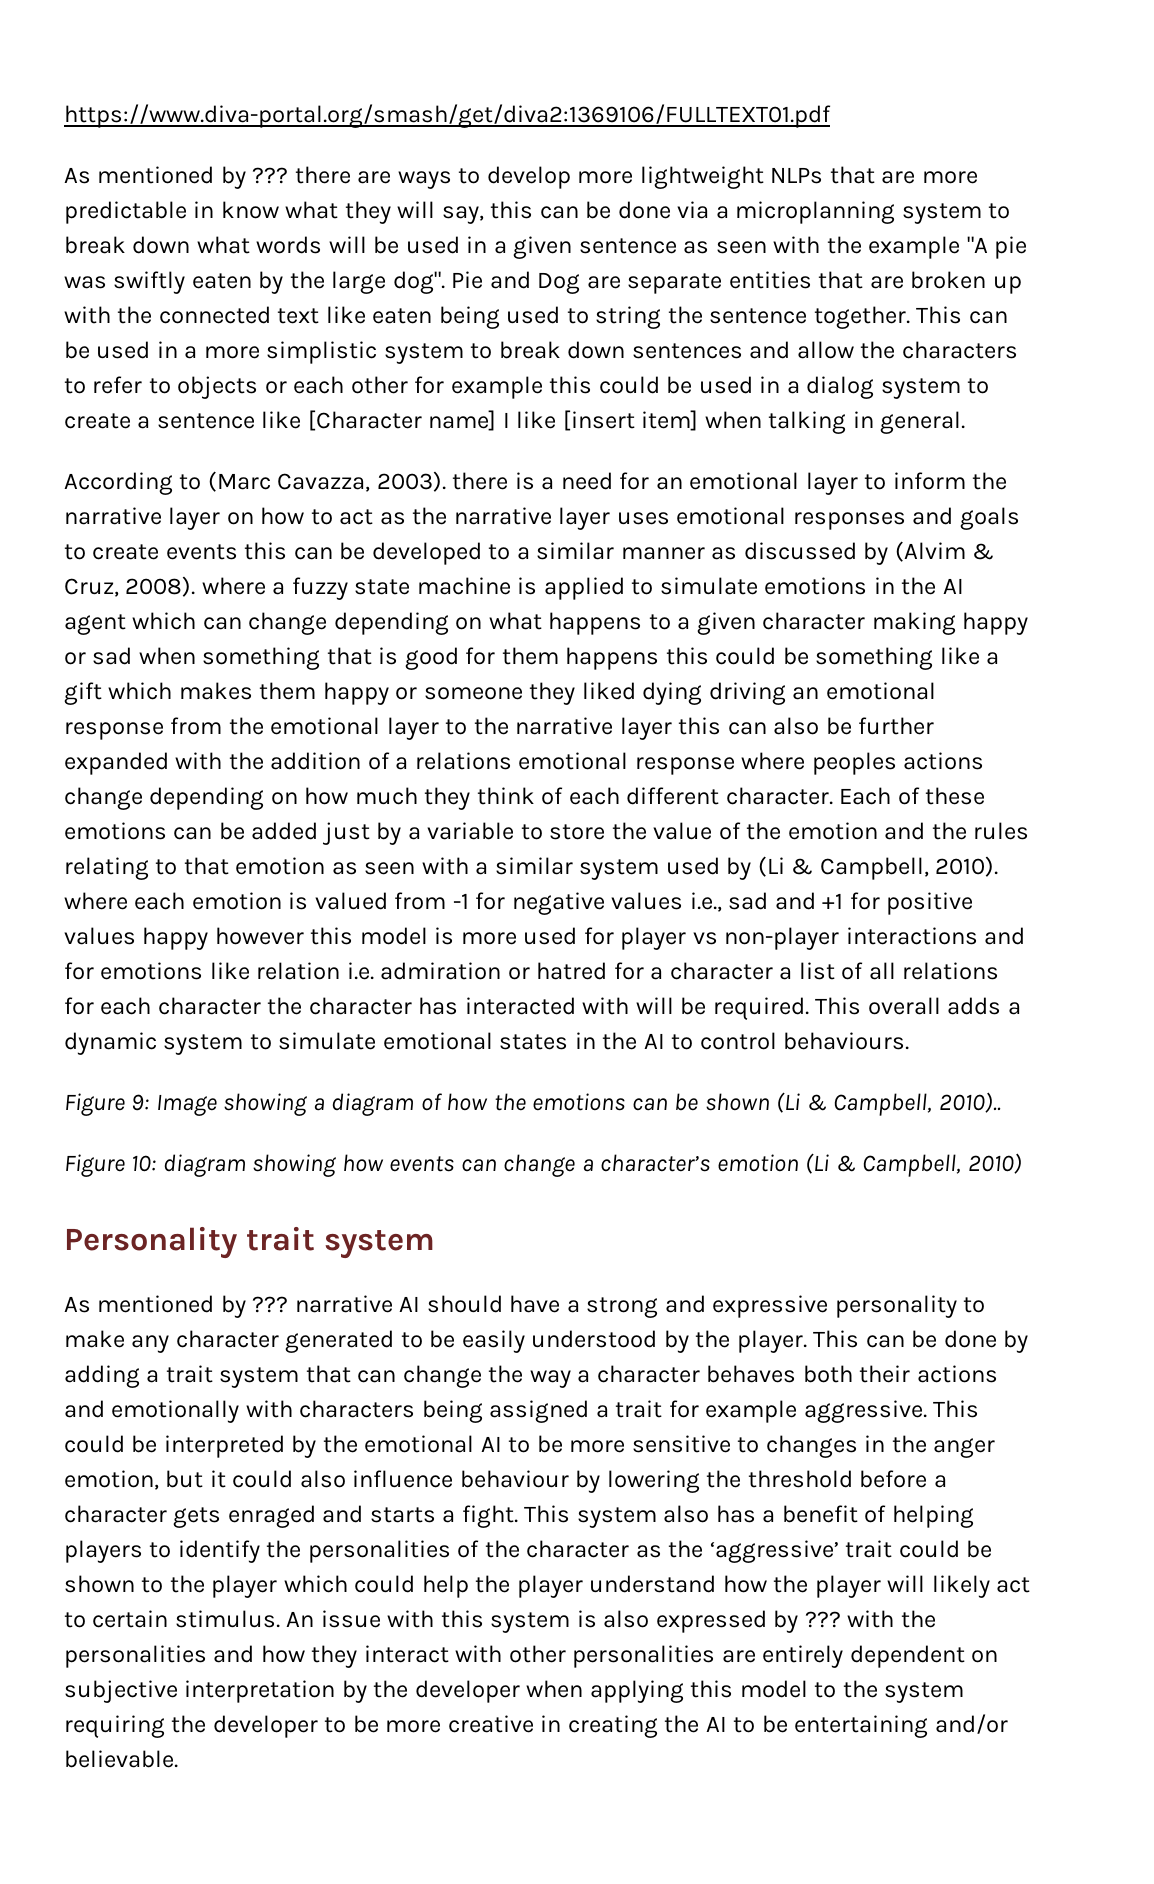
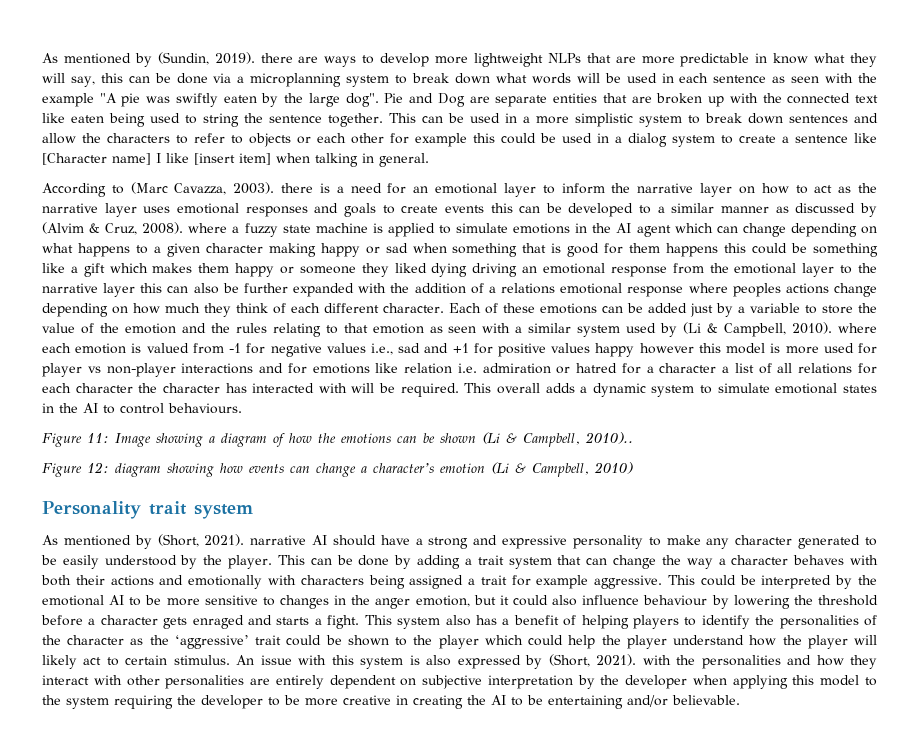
[64,104,831,128] [64,166,289,189] https://www.diva-portal.org/smash/get/diva2:1369106/FULLTEXT01.pdf // As mentioned by ??? -> [42,52,255,67] As mentioned by (Sundin, 2019).
[493,236,573,259] a given -> [679,73,709,83] each
[131,1094,150,1111] 9: -> [87,433,109,443] 11:
[131,1155,157,1172] 10: -> [87,462,109,473] 12:
[252,1296,289,1313] ??? -> [157,534,245,547] (Short, 2021).
(797, 1374) none -> [850,555,879,565] with
[804,1611,841,1628] ??? -> [548,654,637,667] (Short, 2021).

